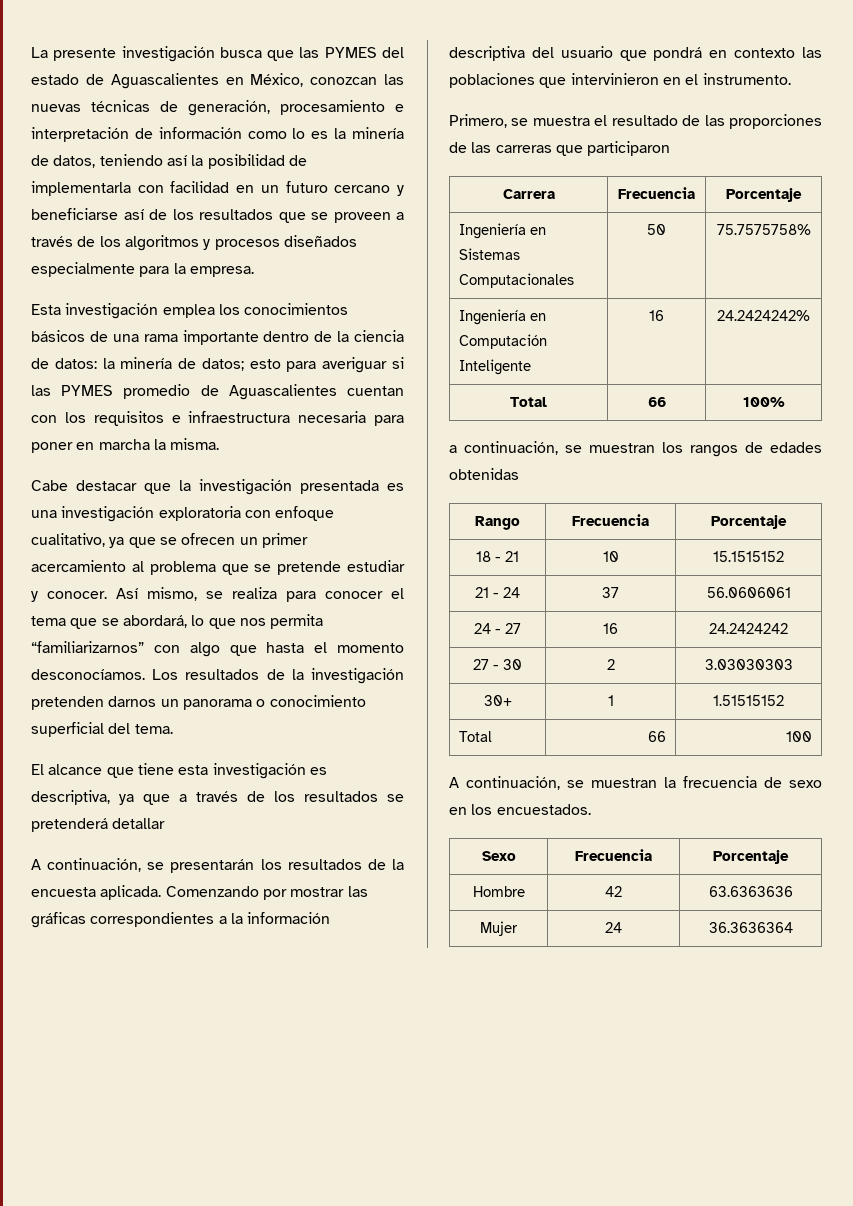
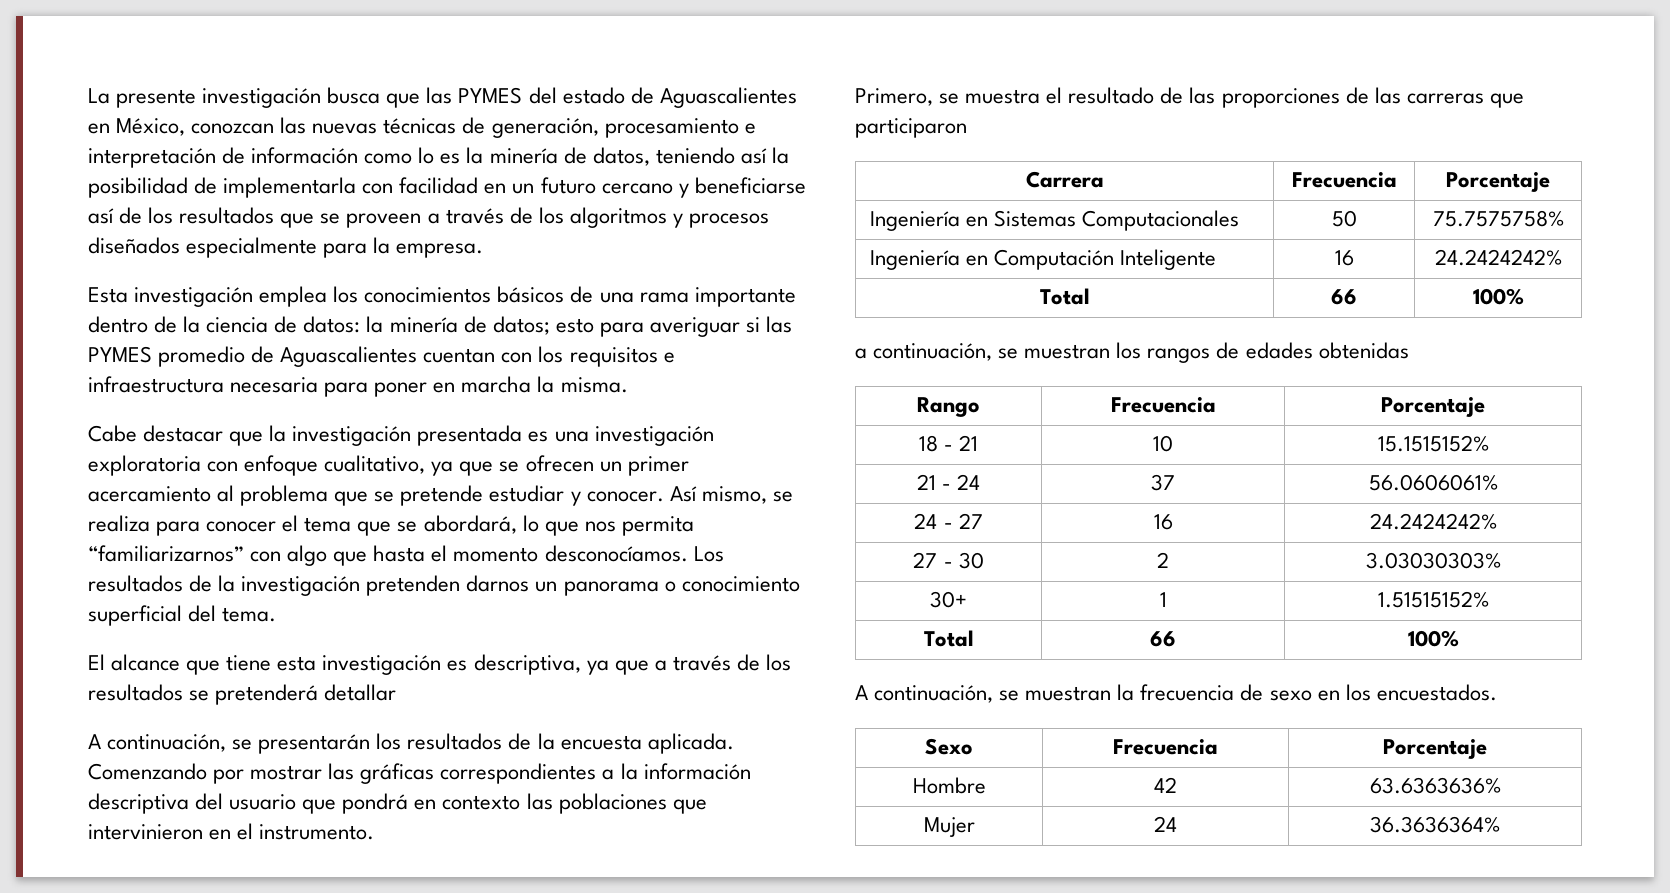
[713,551,784,562] 15.1515152 -> [1377,435,1489,452] 15.1515152%
[706,587,791,598] 56.0606061 -> [1368,474,1498,491] 56.0606061%
[709,623,788,634] 24.2424242 -> [1369,513,1497,530] 24.2424242%
[704,659,793,670] 3.03030303 -> [1365,552,1501,569] 3.03030303%
[713,695,784,706] [459,731,493,742] [647,731,666,742] [785,731,812,742] 1.51515152 // Total | 66 | 100 -> [1377,591,1489,608] [923,630,974,647] [1150,631,1176,647] [1407,630,1459,647] 1.51515152% // Total | 66 | 100%
[708,886,793,897] 63.6363636 -> [1369,777,1501,794] 63.6363636%
[708,922,793,933] 36.3636364 -> [1370,816,1500,833] 36.3636364%

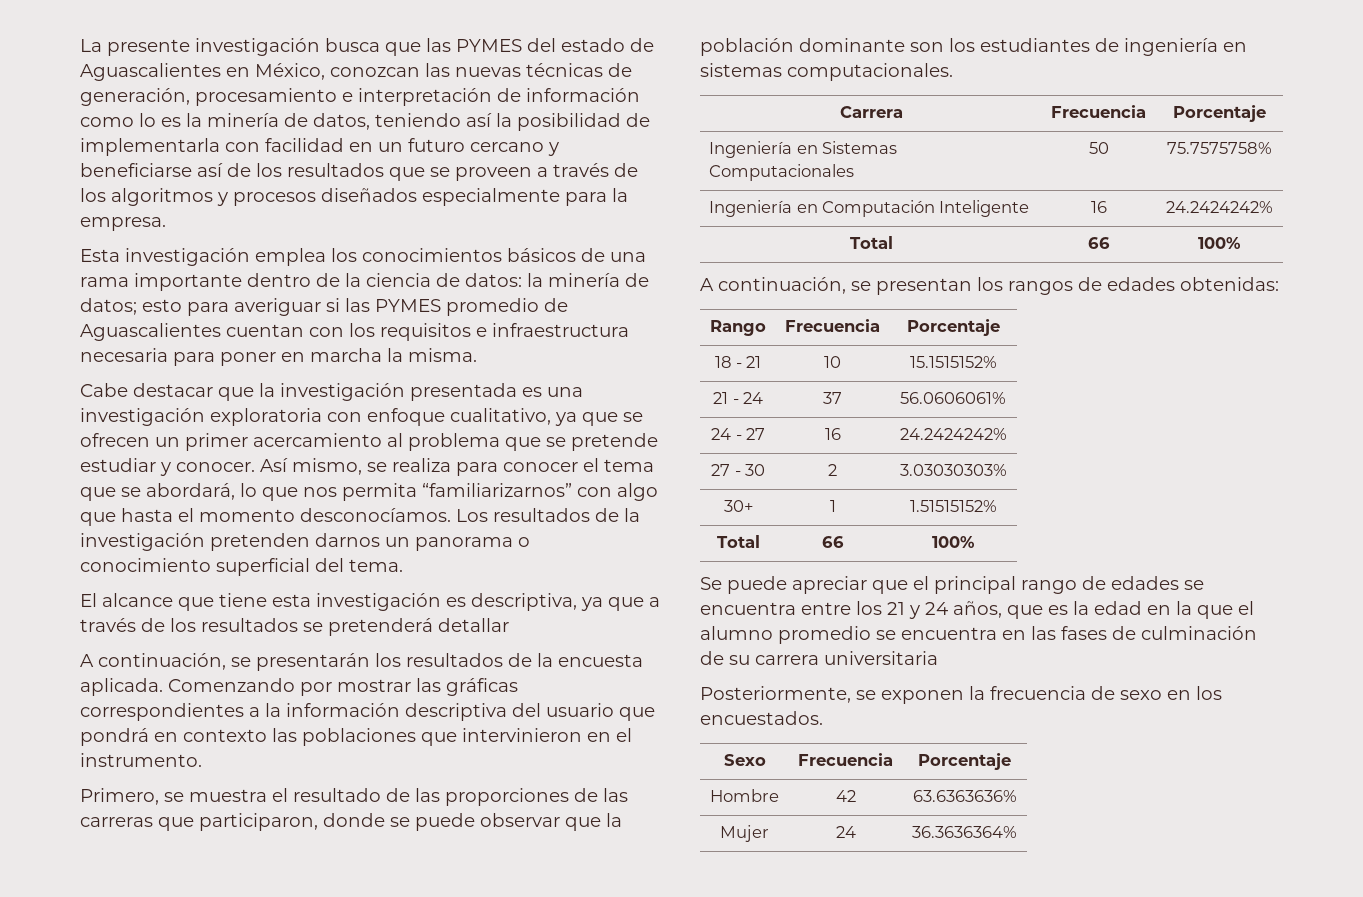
[855,118,967,138] participaron -> [199,813,622,831] [700,38,1247,56] [700,63,953,81] participaron, donde se puede observar que la población dominante son los estudiantes de ingeniería en sistemas computacionales.
[855,343,1111,361] a continuación, se muestran -> [700,277,972,295] A continuación, se presentan
[1318,342,1409,359] obtenidas -> [1180,277,1279,291] obtenidas:
[855,685,1112,703] A continuación, se muestran -> [700,576,1204,594] [700,601,1254,619] [700,626,1257,644] [700,651,938,665] [700,686,964,704] Se puede apreciar que el principal rango de edades se encuentra entre los 21 y 24 años, que es la edad en la que el alumno promedio se encuentra en las fases de culminación de su carrera universitaria // Posteriormente, se exponen

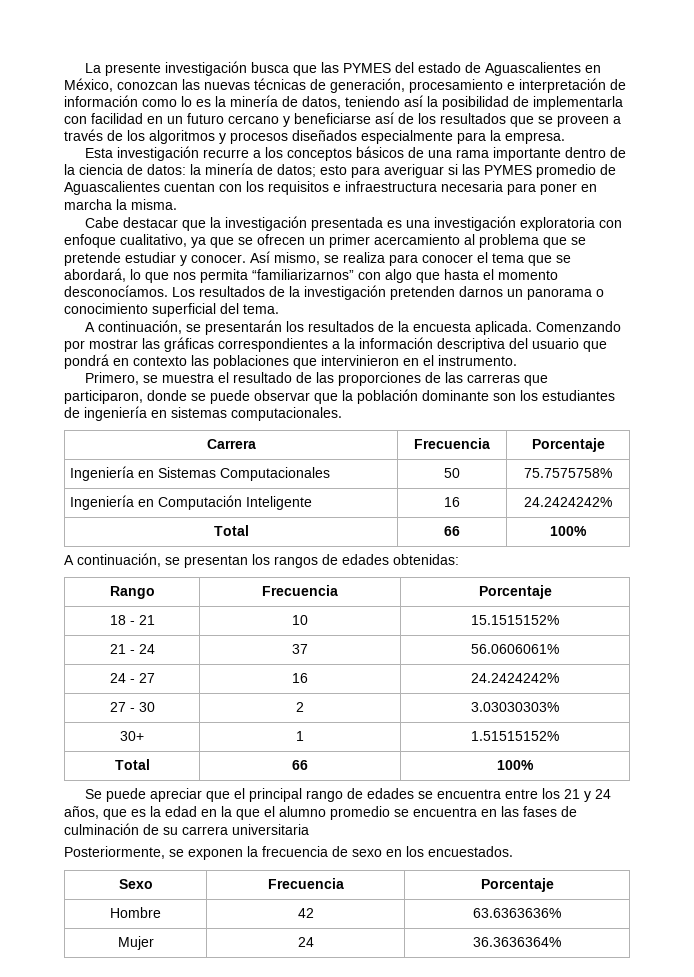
[255,248,502,266] emplea los conocimientos -> [203,147,353,161] recurre a los conceptos
[80,593,660,611] [80,618,509,636] // El alcance que tiene esta investigación es descriptiva, ya que a través de los resultados se pretenderá detallar -> (279, 309) none

